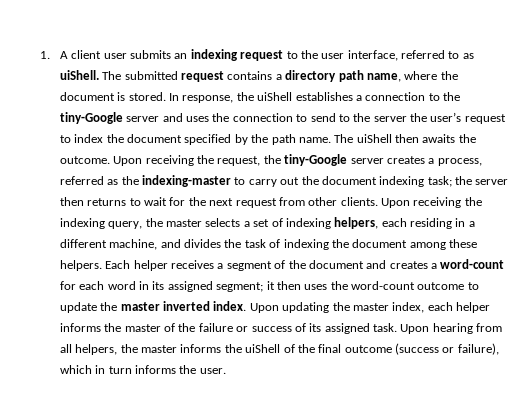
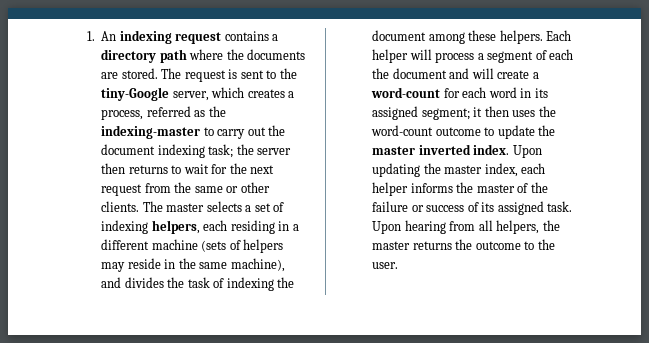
[59,49,474,61] [59,70,178,80] A client user submits an indexing request to the user interface, referred to as uiShell. The submitted -> [101,30,172,44] An indexing
[366,73,401,82] name, -> (187, 56) none
[59,92,461,103] [59,112,506,124] [59,134,476,145] [59,154,384,166] document is stored. In response, the uiShell establishes a connection to the tiny-Google server and uses the connection to send to the server the user’s request to index the document specified by the path name. The uiShell then awaits the outcome. Upon receiving the request, the tiny-Google server -> [247,49,306,60] [101,68,297,82] [101,87,245,101] documents are stored. The request is sent to the tiny-Google server, which
[308,197,482,208] [59,218,163,229] other clients. Upon receiving the indexing query, the -> [174,182,270,193] [101,201,163,212] the same or other clients. The
[109,239,158,250] machine, -> [151,239,284,253] [101,258,285,272] machine (sets of helpers may reside in the same machine),
[171,260,215,269] receives -> [409,49,475,63] will process
(286, 264) none -> [549,49,574,60] each
[389,261,428,269] creates -> [471,68,530,79] will create
[180,343,499,355] [59,365,177,374] informs the uiShell of the final outcome (success or failure), which in turn informs -> [412,239,535,250] returns the outcome to

